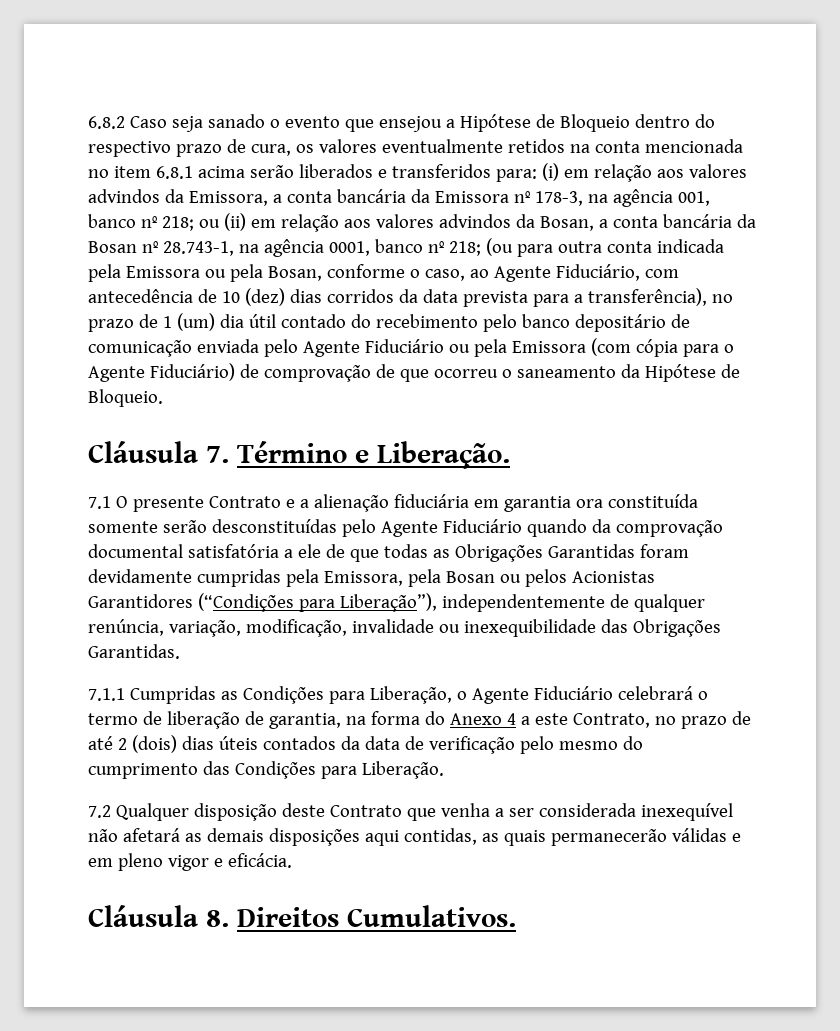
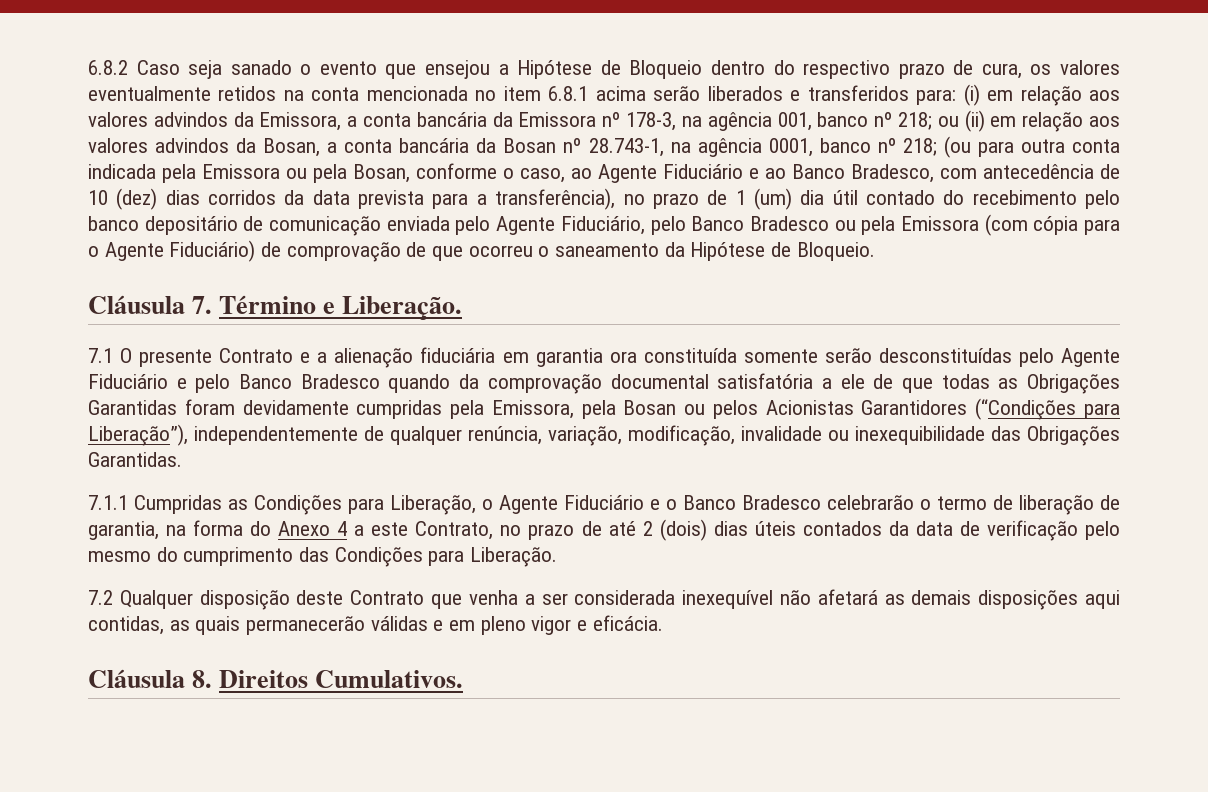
[555,264,640,281] Fiduciário, -> [663,164,934,183] Fiduciário e ao Banco Bradesco,
[364,339,444,353] Fiduciário -> [560,216,829,235] Fiduciário, pelo Banco Bradesco
(522, 526) none -> [176,374,380,393] e pelo Banco Bradesco
[617,686,693,700] celebrará -> [650,495,914,510] e o Banco Bradesco celebrarão

